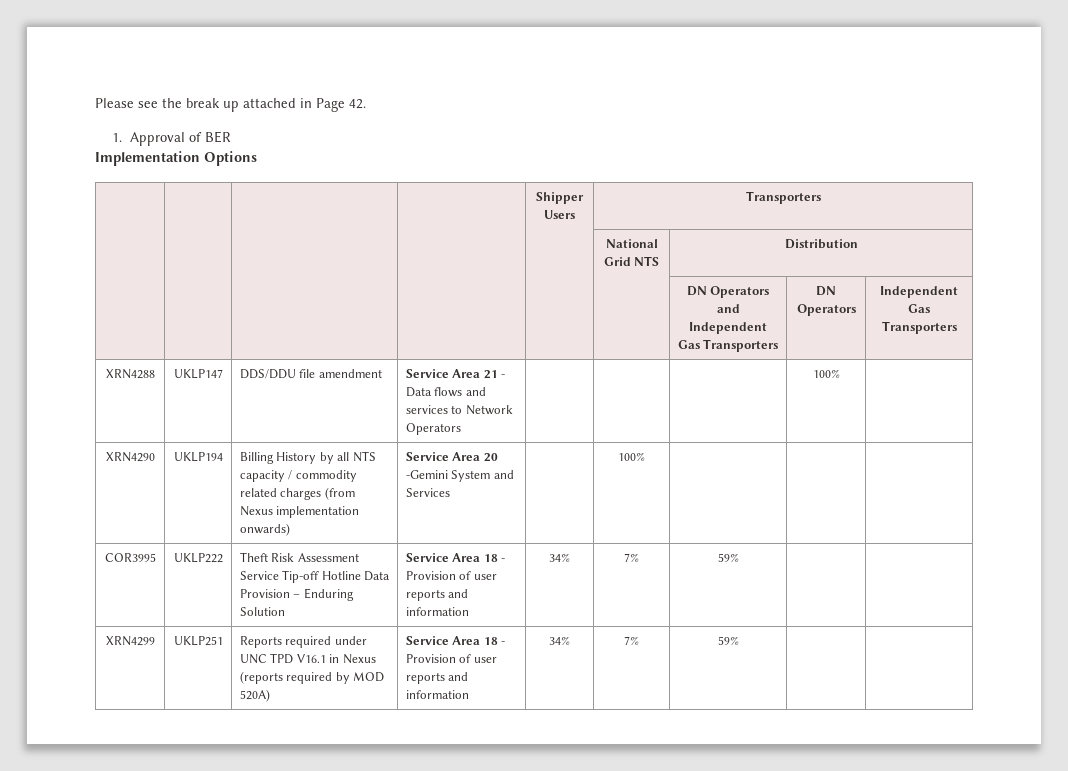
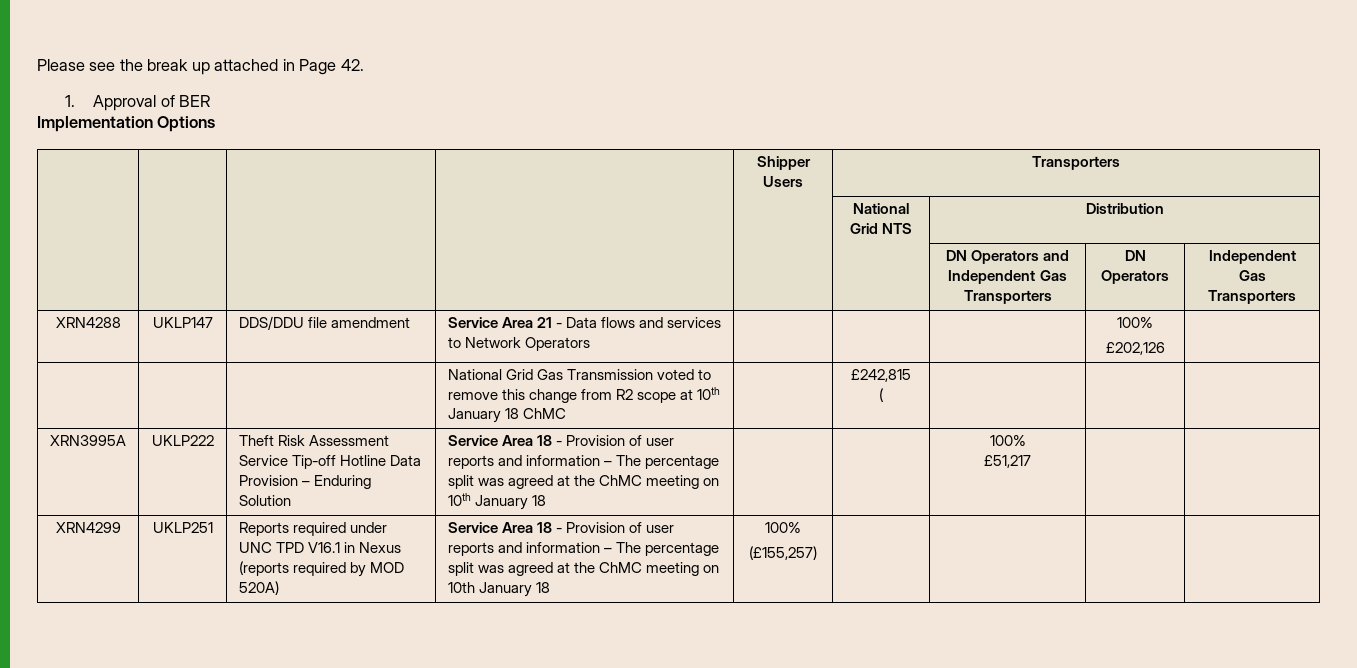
[105,452,155,462] [173,452,223,462] [239,451,376,464] [239,470,357,482] [239,487,355,500] [239,506,360,518] [239,523,290,536] [405,452,498,462] [405,470,514,482] [405,488,450,497] [618,452,645,461] [104,553,156,562] | // XRN4290 | UKLP194 | Billing History by all NTS capacity / commodity related charges (from Nexus implementation onwards) | Service Area 20 -Gemini System and Services | | 100% | | | // COR3995 -> [1105,342,1165,355] [447,369,711,380] [447,387,720,403] [447,408,566,423] [851,369,911,382] [879,388,884,402] [50,435,126,446] // £202,126 | // | | | National Grid Gas Transmission voted to remove this change from R2 scope at 10th January 18 ChMC | | £242,815 // ( | | | // XRN3995A
[549,553,570,562] [624,553,639,562] [717,553,739,562] | 34% | 7% | 59% -> [603,455,719,469] [447,475,719,489] [447,493,546,510] [989,435,1026,446] [984,455,1031,468] – The percentage split was agreed at the ChMC meeting on 10th January 18 | | | 100% // £51,217
[549,636,570,645] [624,636,639,645] [717,636,739,645] | 34% | 7% | 59% -> [603,542,719,556] [447,562,719,576] [447,582,550,597] [765,522,801,533] [749,546,817,560] – The percentage split was agreed at the ChMC meeting on 10th January 18 | 100% // (£155,257) | |

